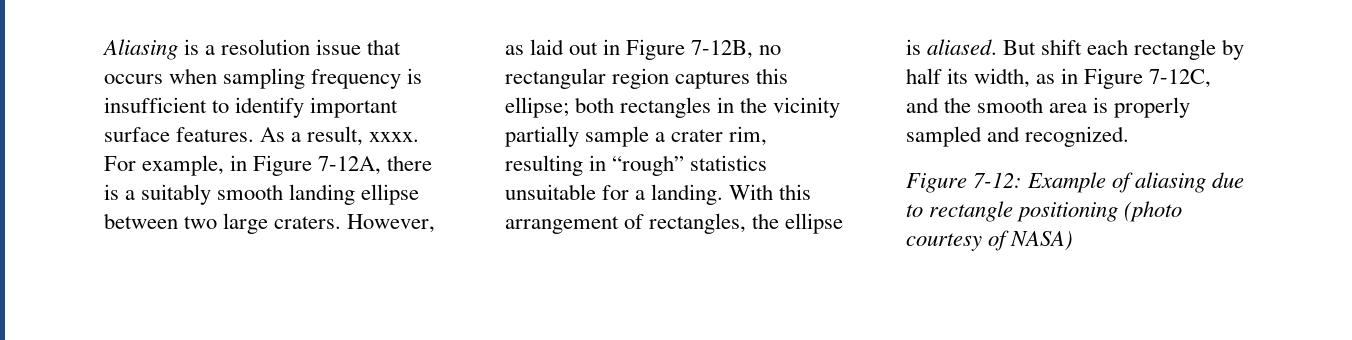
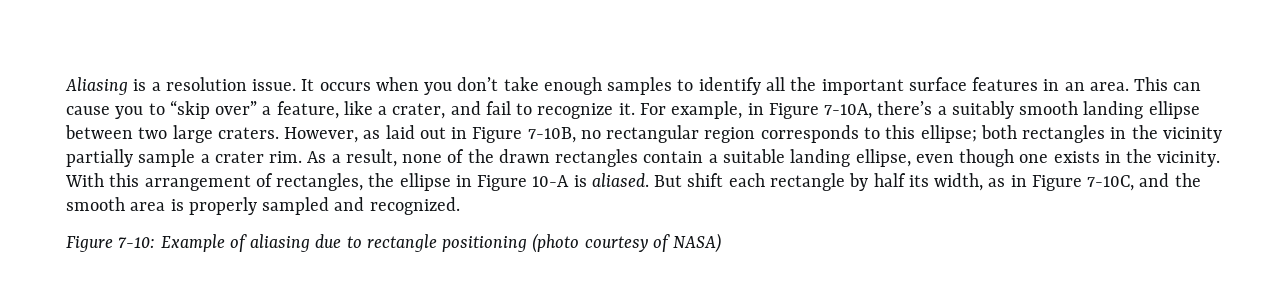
[316,39,402,55] [104,68,423,89] [104,97,399,118] [104,126,420,146] issue that occurs when sampling frequency is insufficient to identify important surface features. As a result, xxxx. -> [252,77,1202,95] [66,100,635,119] issue. It occurs when you don’t take enough samples to identify all the important surface features in an area. This can cause you to “skip over” a feature, like a crater, and fail to recognize it.
[318,155,433,175] [104,184,119,200] 7-12A, there is -> [824,101,933,119] 7-10A, there’s
[691,40,754,59] 7-12B, -> [527,127,576,143] 7-10B,
[675,71,751,89] captures -> [760,125,880,143] corresponds to
[729,126,768,146] [505,155,768,176] [505,184,724,205] rim, resulting in “rough” statistics unsuitable for a landing. -> [269,149,1221,167] rim. As a result, none of the drawn rectangles contain a suitable landing ellipse, even though one exists in the vicinity.
(844, 223) none -> [455,175,570,191] in Figure 10-A
[1149,69,1212,88] 7-12C, -> [1087,175,1135,191] 7-10C,
[973,172,1023,188] 7-12: -> [118,237,156,248] 7-10:

